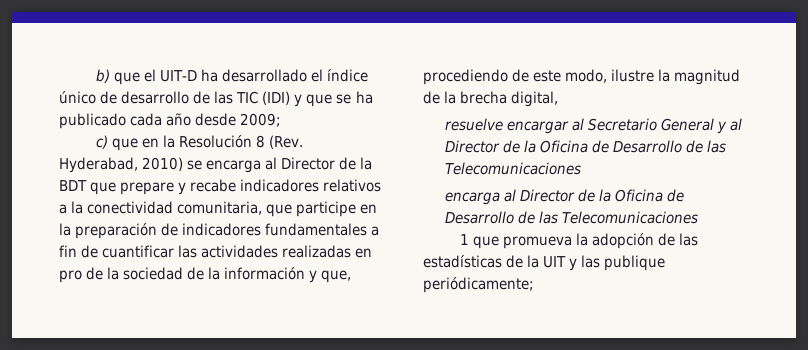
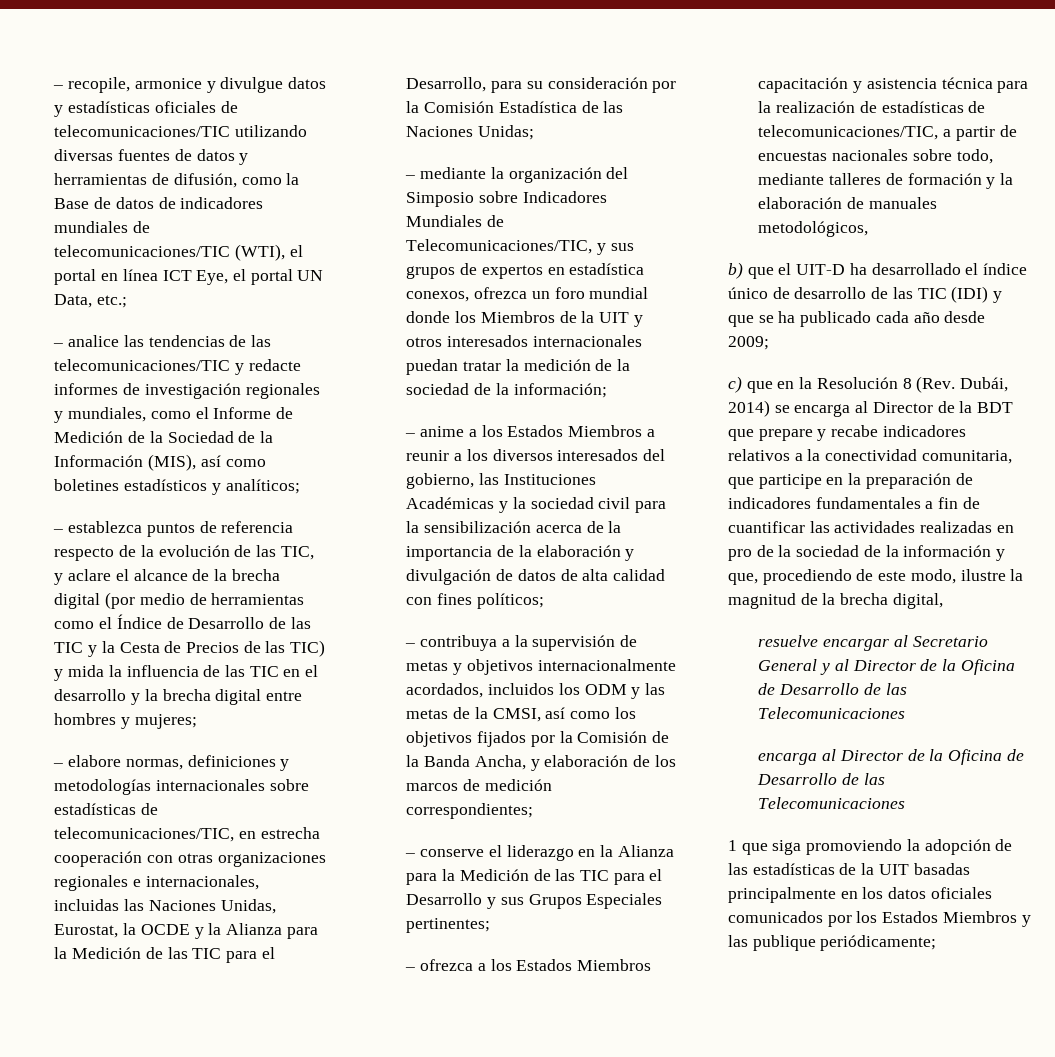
(95, 76) none -> [53,77,326,93] [54,101,238,117] [54,125,308,137] [54,149,249,165] [54,173,300,188] [54,197,264,209] [54,221,151,233] [54,244,303,261] [54,269,324,285] [54,294,128,308] [53,335,271,347] [54,359,301,375] [54,383,320,399] [54,407,293,423] [54,431,273,443] [54,454,266,471] [54,479,300,495] [53,521,294,537] [54,545,314,561] [54,569,280,585] [54,592,305,609] [54,614,311,629] [54,640,326,657] [54,665,319,681] [54,689,302,705] [54,713,197,729] [53,755,290,771] [54,779,309,795] [54,803,159,815] [54,827,320,842] [54,851,326,867] [54,875,259,891] [54,899,276,914] [54,923,318,939] [54,947,275,963] [406,77,677,93] [406,101,624,113] [406,125,535,140] [405,167,629,183] [406,191,607,207] [406,215,505,227] [406,239,634,255] [406,263,645,279] [406,287,649,302] [406,311,643,327] [406,335,642,347] [406,359,630,375] [406,383,607,398] [405,425,655,437] [406,449,665,461] [406,473,596,489] [406,497,666,513] [406,521,622,533] [406,545,635,561] [406,569,665,585] [406,593,544,609] [405,635,637,651] [406,659,676,675] [406,683,665,699] [406,707,636,722] [406,731,669,747] [406,755,676,771] [406,779,552,791] [406,803,534,819] [405,845,674,861] [406,869,663,885] [406,893,663,909] [406,918,491,933] [405,959,651,971] [758,77,1029,93] [758,101,986,113] [758,125,1017,141] [758,149,993,164] [758,173,1013,189] [758,197,937,209] [758,221,869,237] – recopile, armonice y divulgue datos y estadísticas oficiales de telecomunicaciones/TIC utilizando diversas fuentes de datos y herramientas de difusión, como la Base de datos de indicadores mundiales de telecomunicaciones/TIC (WTI), el portal en línea ICT Eye, el portal UN Data, etc.; // – analice las tendencias de las telecomunicaciones/TIC y redacte informes de investigación regionales y mundiales, como el Informe de Medición de la Sociedad de la Información (MIS), así como boletines estadísticos y analíticos; // – establezca puntos de referencia respecto de la evolución de las TIC, y aclare el alcance de la brecha digital (por medio de herramientas como el Índice de Desarrollo de las TIC y la Cesta de Precios de las TIC) y mida la influencia de las TIC en el desarrollo y la brecha digital entre hombres y mujeres; // – elabore normas, definiciones y metodologías internacionales sobre estadísticas de telecomunicaciones/TIC, en estrecha cooperación con otras organizaciones regionales e internacionales, incluidas las Naciones Unidas, Eurostat, la OCDE y la Alianza para la Medición de las TIC para el Desarrollo, para su consideración por la Comisión Estadística de las Naciones Unidas; // – mediante la organización del Simposio sobre Indicadores Mundiales de Telecomunicaciones/TIC, y sus grupos de expertos en estadística conexos, ofrezca un foro mundial donde los Miembros de la UIT y otros interesados internacionales puedan tratar la medición de la sociedad de la información; // – anime a los Estados Miembros a reunir a los diversos interesados del gobierno, las Instituciones Académicas y la sociedad civil para la sensibilización acerca de la importancia de la elaboración y divulgación de datos de alta calidad con fines políticos; // – contribuya a la supervisión de metas y objetivos internacionalmente acordados, incluidos los ODM y las metas de la CMSI, así como los objetivos fijados por la Comisión de la Banda Ancha, y elaboración de los marcos de medición correspondientes; // – conserve el liderazgo en la Alianza para la Medición de las TIC para el Desarrollo y sus Grupos Especiales pertinentes; // – ofrezca a los Estados Miembros capacitación y asistencia técnica para la realización de estadísticas de telecomunicaciones/TIC, a partir de encuestas nacionales sobre todo, mediante talleres de formación y la elaboración de manuales metodológicos, //
[59,157,184,173] Hyderabad, 2010) -> [960,377,1009,392] [728,400,770,417] Dubái, 2014)
[502,236,572,249] promueva -> [772,839,903,855] siga promoviendo
(567, 262) none -> [913,863,970,875] [728,887,992,903] [728,911,1017,927] basadas principalmente en los datos oficiales comunicados por los Estados Miembros

